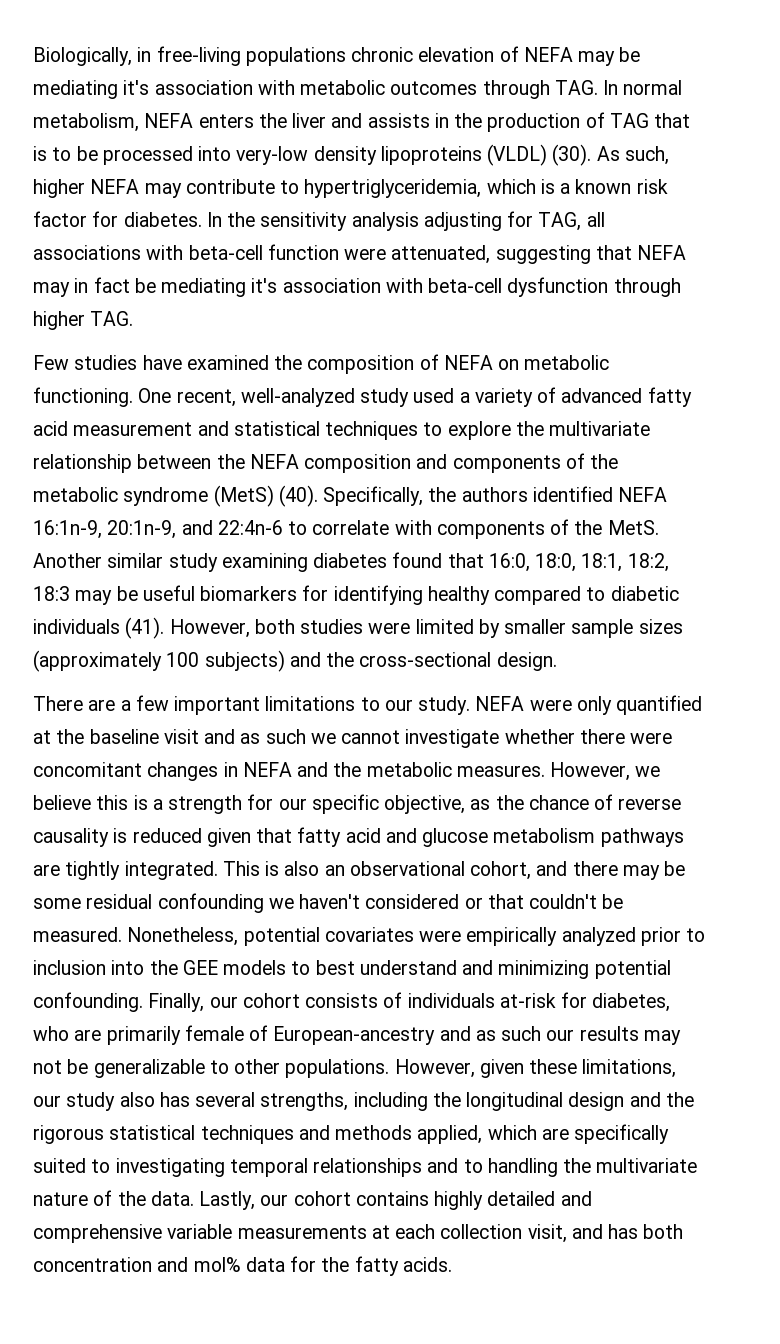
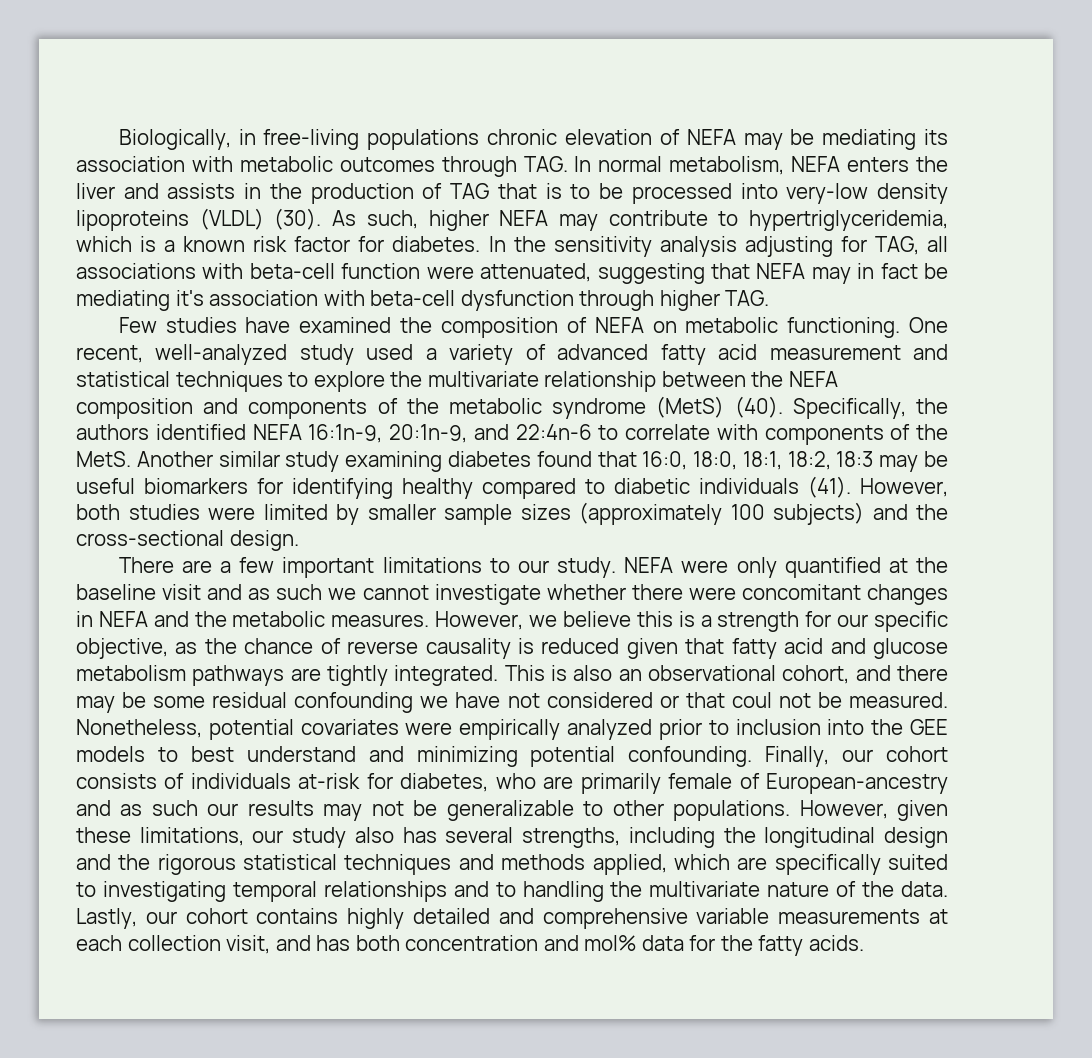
[123,80,150,95] it's -> [924,129,949,145] its
[299,894,361,909] haven't -> [455,692,540,708] have not
[529,894,598,909] couldn't -> [731,692,811,708] coul not

